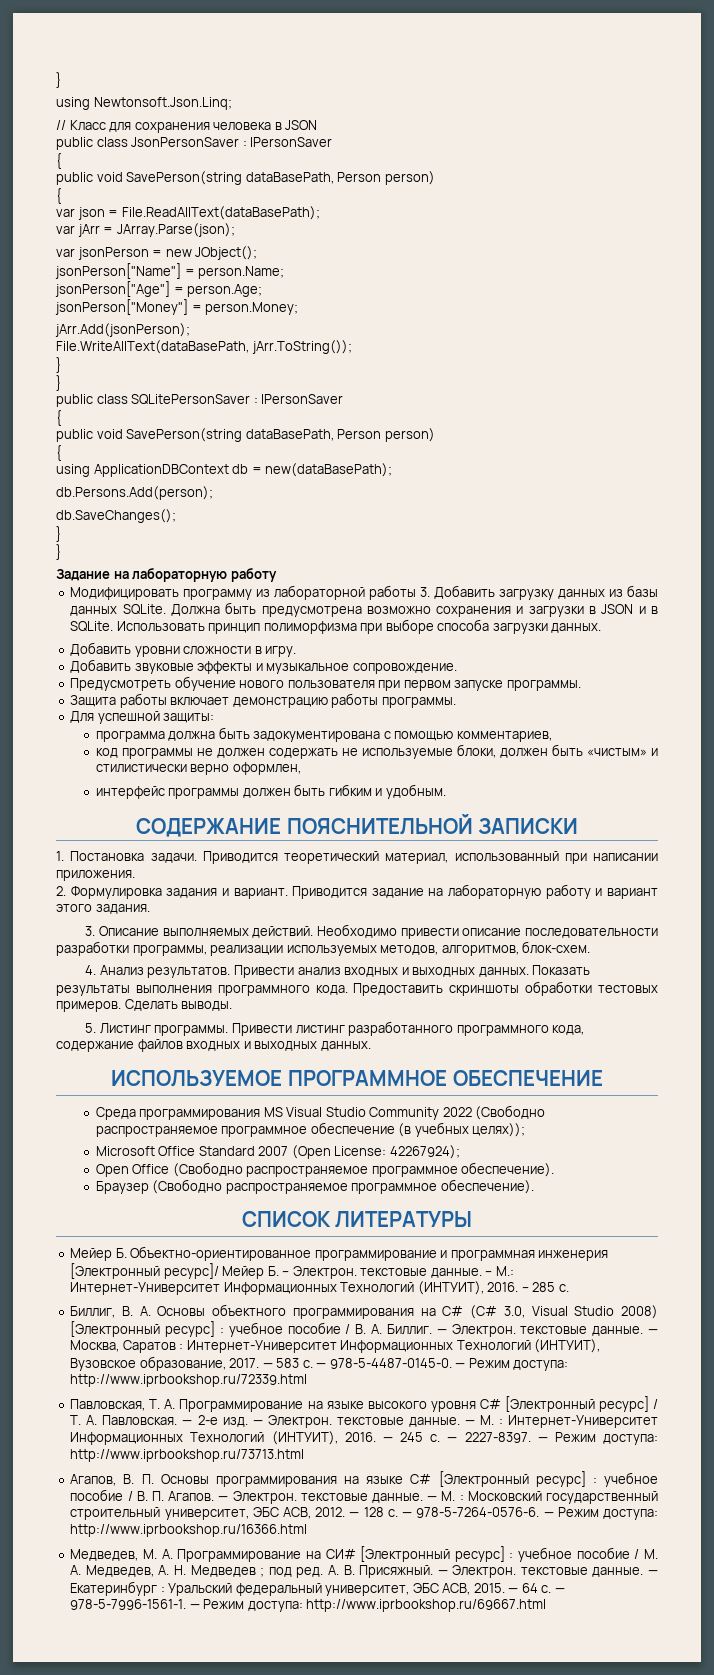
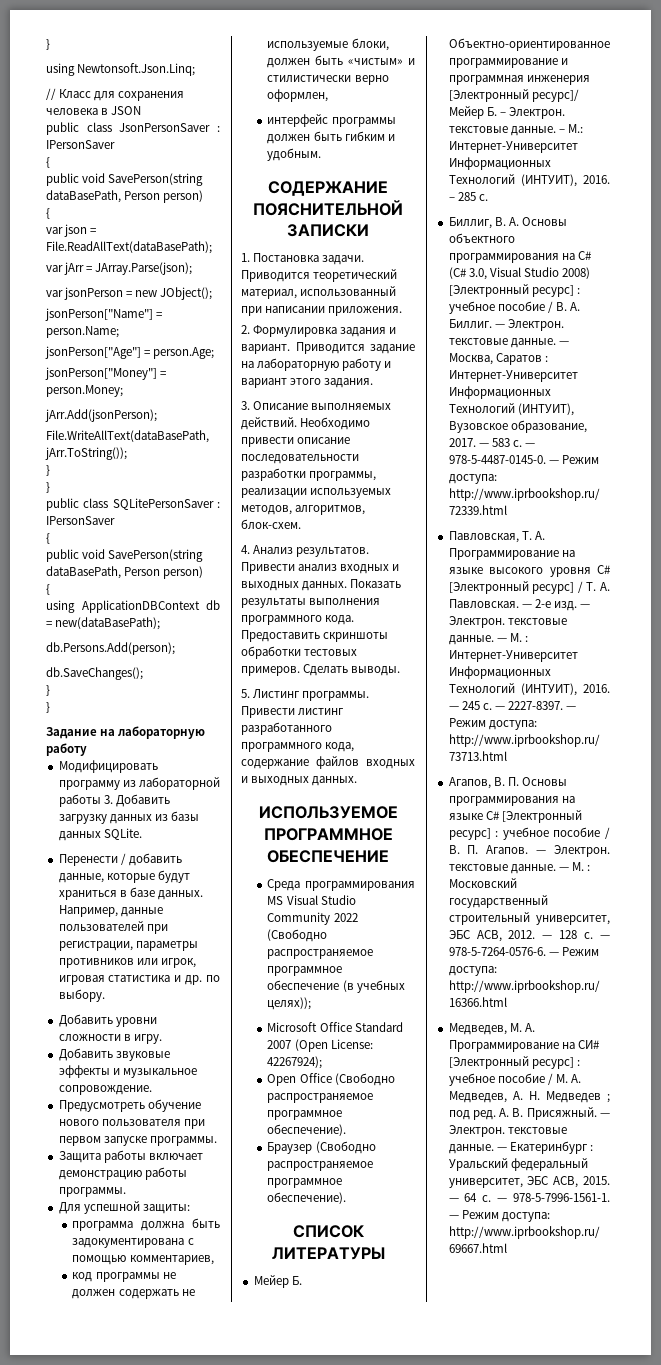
[170,602,659,617] [70,619,602,634] Должна быть предусмотрена возможно сохранения и загрузки в JSON и в SQLite. Использовать принцип полиморфизма при выборе способа загрузки данных. -> [58,853,182,866] [58,870,190,883] [58,887,203,900] [58,905,163,917] [58,921,168,934] [58,941,198,951] [58,958,196,968] [58,975,220,985] [58,989,105,1002] // Перенести / добавить данные, которые будут храниться в базе данных. Например, данные пользователей при регистрации, параметры противников или игрок, игровая статистика и др. по выбору.

